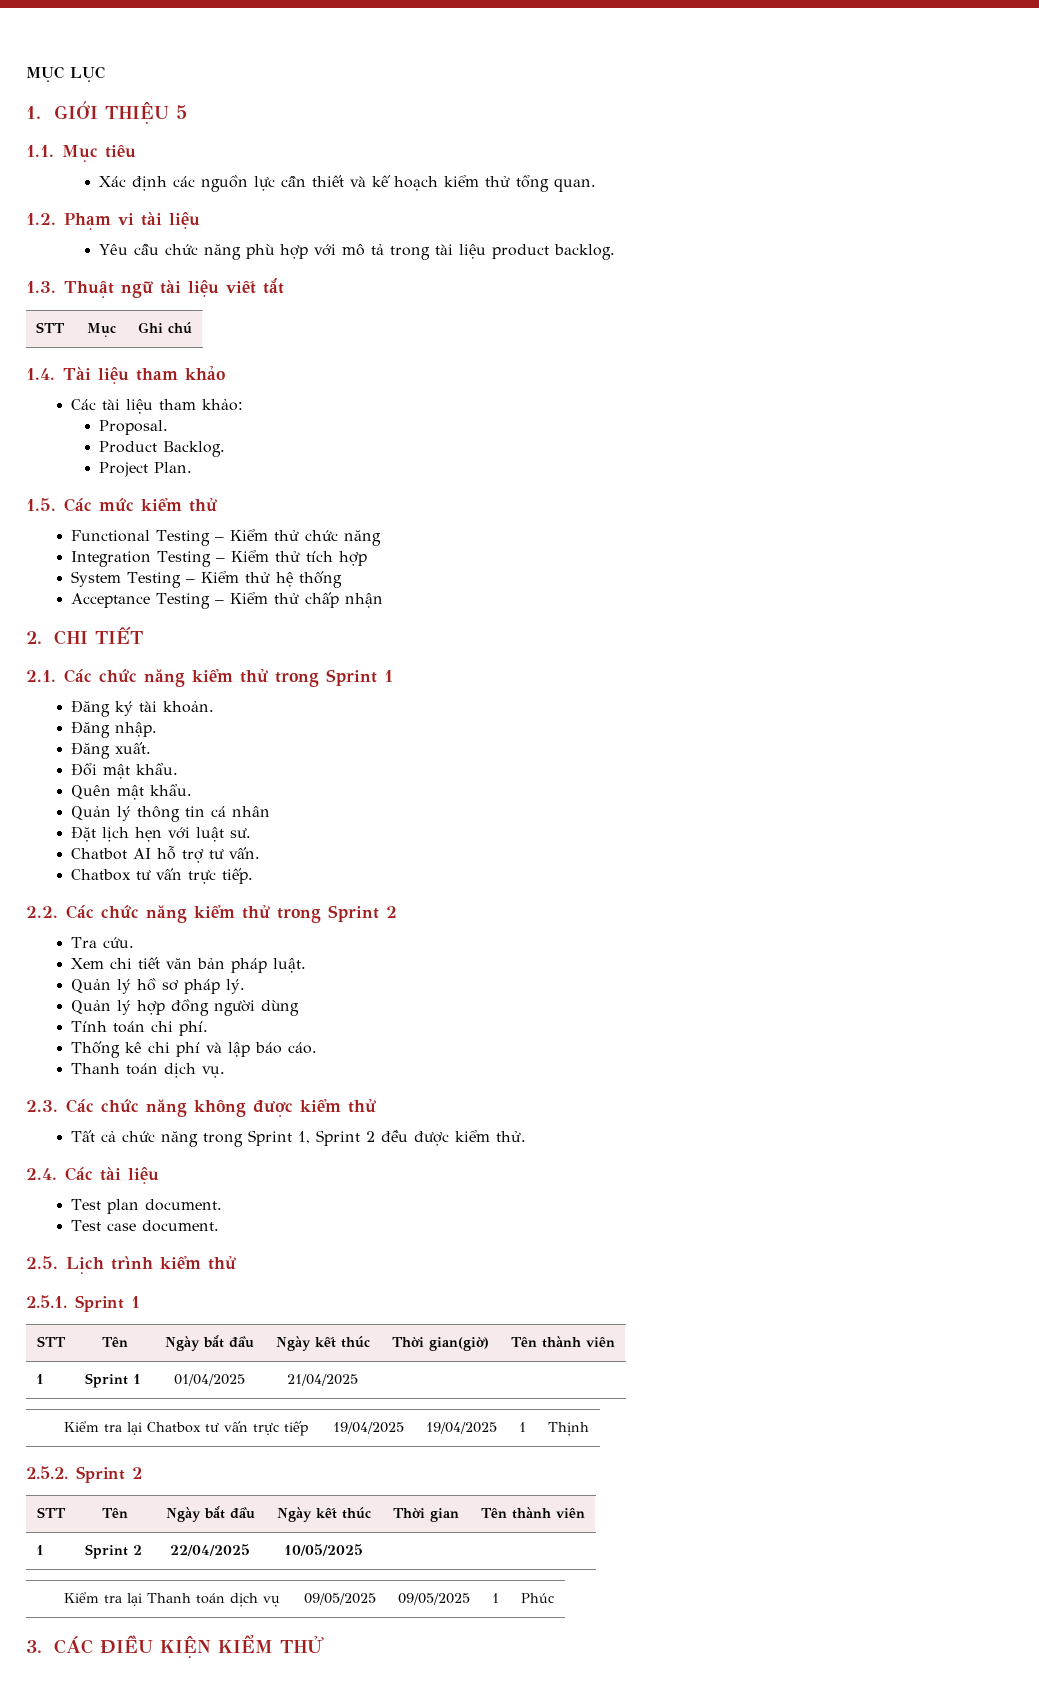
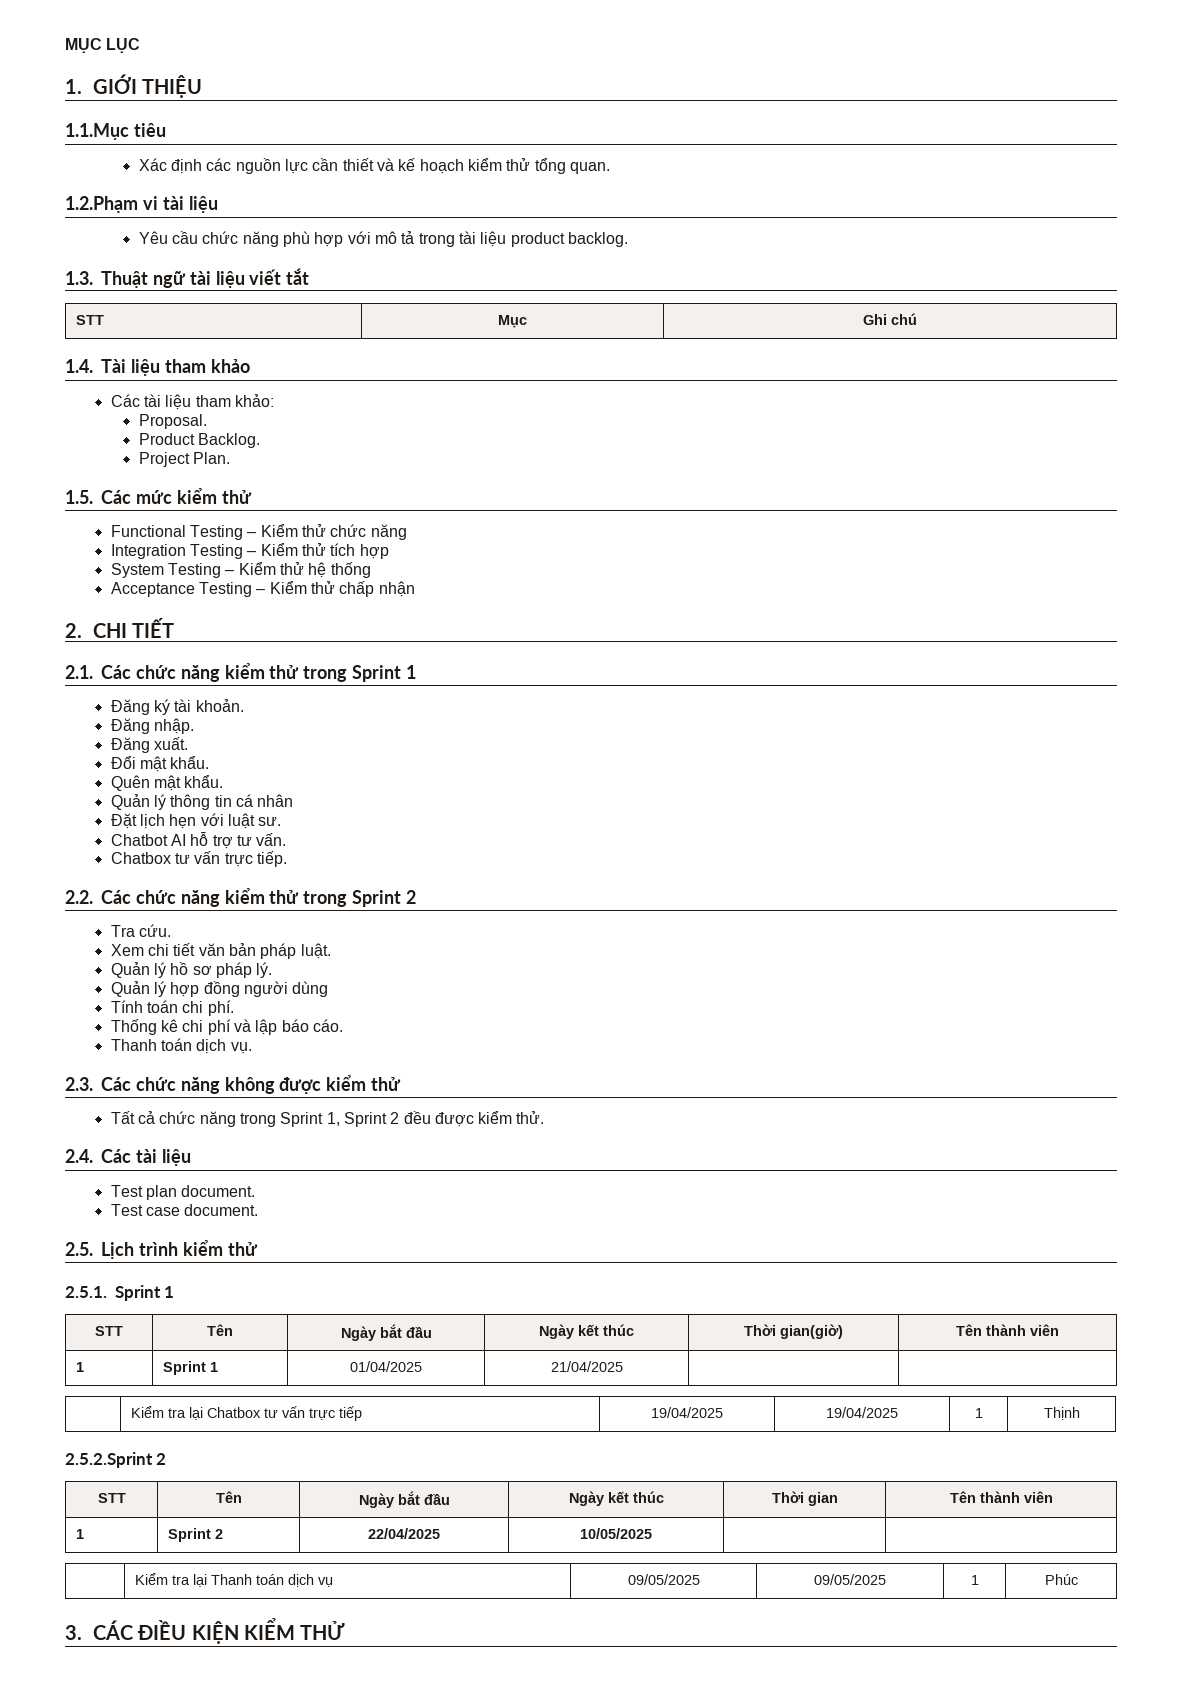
[175,105,187,119] [26,145,98,162] 5 // 1.1. Mục -> [65,123,129,140] // 1.1.Mục
[26,213,111,230] 1.2. Phạm -> [65,196,138,213] 1.2.Phạm
[26,1466,125,1483] 2.5.2. Sprint -> [65,1452,153,1468] 2.5.2.Sprint

